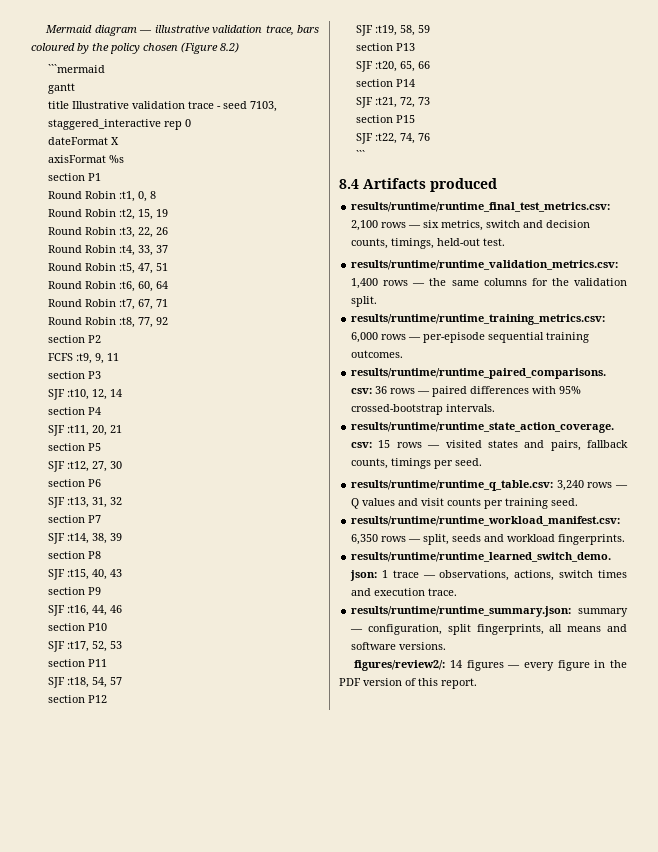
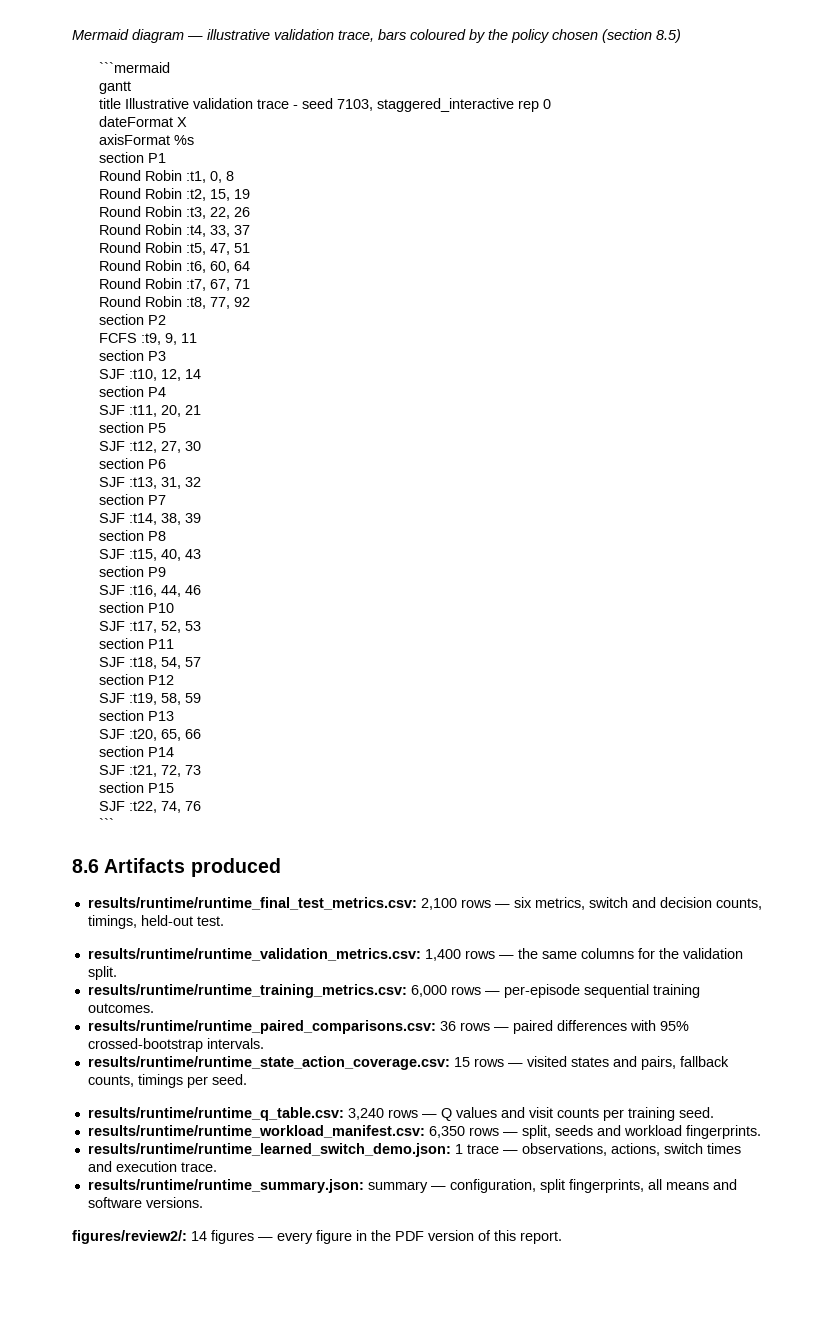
[181,42,239,54] (Figure 8.2) -> [602,29,681,43] (section 8.5)
[339,179,359,189] 8.4 -> [72,859,99,873] 8.6

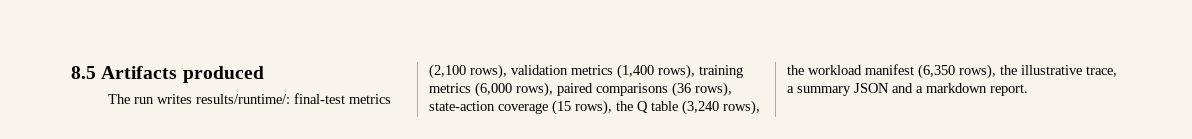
[72,29,681,43] [98,62,170,73] [98,81,131,94] [98,98,551,112] [98,116,187,127] [98,134,194,145] [98,152,166,163] [98,170,234,183] [98,188,250,201] [98,206,250,219] [98,224,250,237] [98,242,250,255] [98,260,250,273] [98,278,250,291] [98,296,250,309] [98,314,166,325] [98,333,197,345] [98,350,166,361] [98,369,201,381] [98,386,166,397] [98,405,201,417] [98,422,166,433] [98,441,201,453] [98,458,166,469] [98,477,201,489] [98,494,166,505] [98,513,201,525] [98,530,166,541] [98,549,201,561] [98,566,166,577] [98,585,201,597] [98,602,174,613] [98,621,201,633] [98,638,174,649] [98,657,201,669] [98,674,174,685] [98,693,201,705] [98,710,174,721] [98,729,201,741] [98,746,174,757] [98,765,201,777] [98,782,174,793] [98,801,201,813] [98,818,114,829] [72,858,281,877] [87,897,762,910] [87,915,224,929] [87,948,743,961] [87,966,117,980] [87,984,700,998] [87,1003,154,1013] [87,1020,689,1034] [87,1038,264,1052] [87,1056,729,1070] [87,1074,247,1088] [87,1107,714,1121] [87,1125,761,1139] [87,1143,741,1157] [87,1161,217,1172] [87,1179,737,1193] [87,1197,203,1208] [72,1230,516,1244] Mermaid diagram — illustrative validation trace, bars coloured by the policy chosen (section 8.5) // ```mermaid // gantt // title Illustrative validation trace - seed 7103, staggered_interactive rep 0 // dateFormat X // axisFormat %s // section P1 // Round Robin :t1, 0, 8 // Round Robin :t2, 15, 19 // Round Robin :t3, 22, 26 // Round Robin :t4, 33, 37 // Round Robin :t5, 47, 51 // Round Robin :t6, 60, 64 // Round Robin :t7, 67, 71 // Round Robin :t8, 77, 92 // section P2 // FCFS :t9, 9, 11 // section P3 // SJF :t10, 12, 14 // section P4 // SJF :t11, 20, 21 // section P5 // SJF :t12, 27, 30 // section P6 // SJF :t13, 31, 32 // section P7 // SJF :t14, 38, 39 // section P8 // SJF :t15, 40, 43 // section P9 // SJF :t16, 44, 46 // section P10 // SJF :t17, 52, 53 // section P11 // SJF :t18, 54, 57 // section P12 // SJF :t19, 58, 59 // section P13 // SJF :t20, 65, 66 // section P14 // SJF :t21, 72, 73 // section P15 // SJF :t22, 74, 76 // ``` // 8.6 Artifacts produced // results/runtime/runtime_final_test_metrics.csv: 2,100 rows — six metrics, switch and decision counts, timings, held-out test. // results/runtime/runtime_validation_metrics.csv: 1,400 rows — the same columns for the validation split. // results/runtime/runtime_training_metrics.csv: 6,000 rows — per-episode sequential training outcomes. // results/runtime/runtime_paired_comparisons.csv: 36 rows — paired differences with 95% crossed-bootstrap intervals. // results/runtime/runtime_state_action_coverage.csv: 15 rows — visited states and pairs, fallback counts, timings per seed. // results/runtime/runtime_q_table.csv: 3,240 rows — Q values and visit counts per training seed. // results/runtime/runtime_workload_manifest.csv: 6,350 rows — split, seeds and workload fingerprints. // results/runtime/runtime_learned_switch_demo.json: 1 trace — observations, actions, switch times and execution trace. // results/runtime/runtime_summary.json: summary — configuration, split fingerprints, all means and software versions. // figures/review2/: 14 figures — every figure in the PDF version of this -> [71,66,264,83] [107,93,391,104] [429,64,743,79] [429,82,732,97] [429,100,760,115] [787,64,1117,79] [787,83,987,96] 8.5 Artifacts produced // The run writes results/runtime/: final-test metrics (2,100 rows), validation metrics (1,400 rows), training metrics (6,000 rows), paired comparisons (36 rows), state-action coverage (15 rows), the Q table (3,240 rows), the workload manifest (6,350 rows), the illustrative trace, a summary JSON and a markdown

